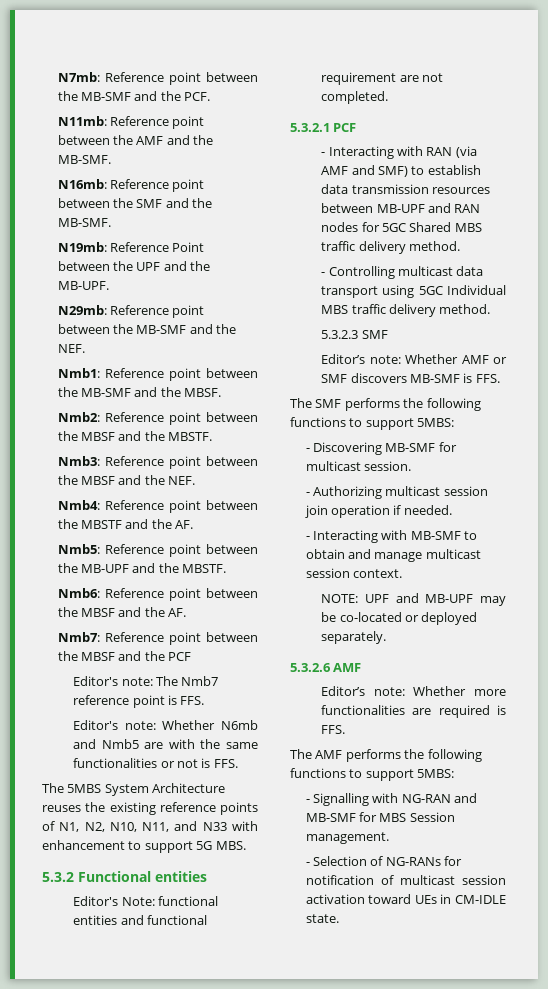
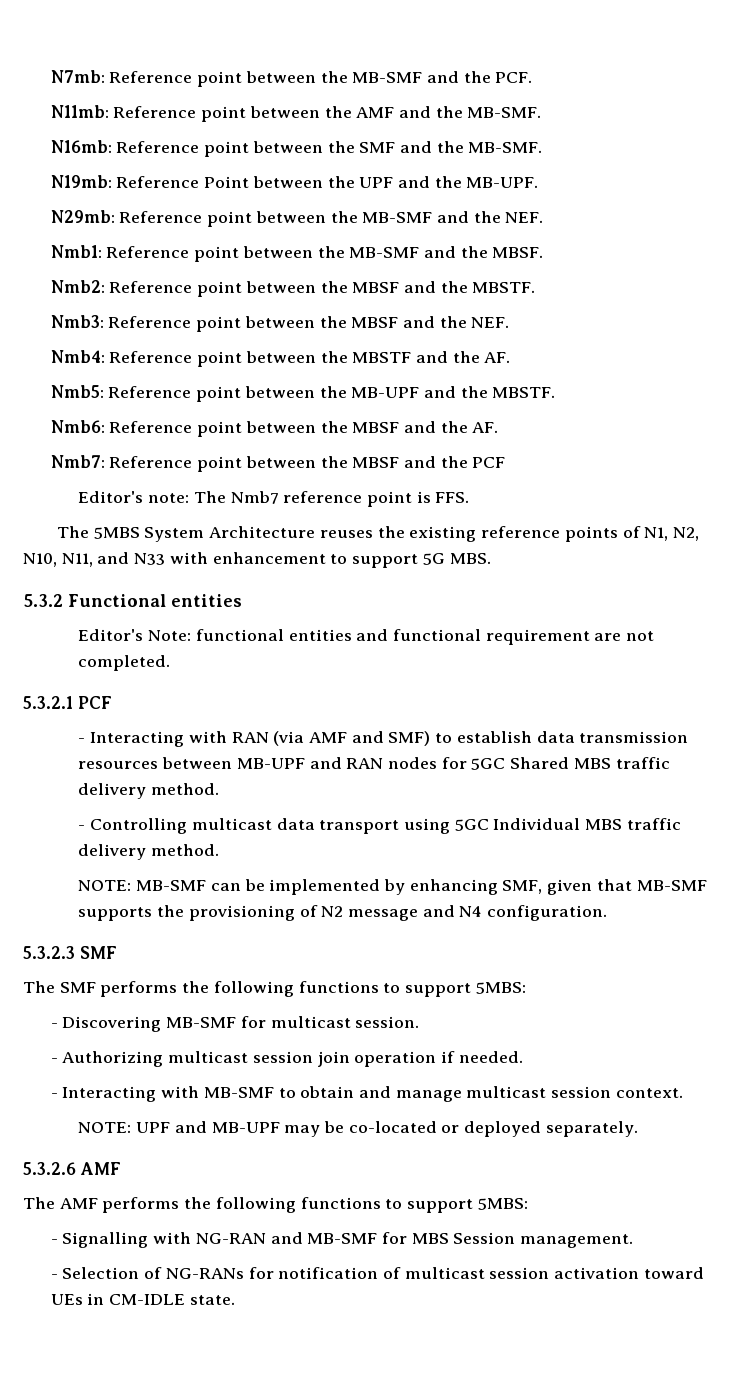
[73,720,258,730] [73,739,258,749] [73,758,238,768] // Editor's note: Whether N6mb and Nmb5 are with the same functionalities or not is FFS. -> (470, 497) none
[321,330,388,339] [321,354,507,364] [321,373,500,383] 5.3.2.3 SMF // Editor’s note: Whether AMF or SMF discovers MB-SMF is FFS. -> [78,879,707,895] [78,905,608,921] [23,946,117,959] NOTE: MB-SMF can be implemented by enhancing SMF, given that MB-SMF supports the provisioning of N2 message and N4 configuration. // 5.3.2.3 SMF
[321,686,506,696] [321,705,506,718] [321,725,346,734] // Editor’s note: Whether more functionalities are required is FFS. -> (121, 1168) none

